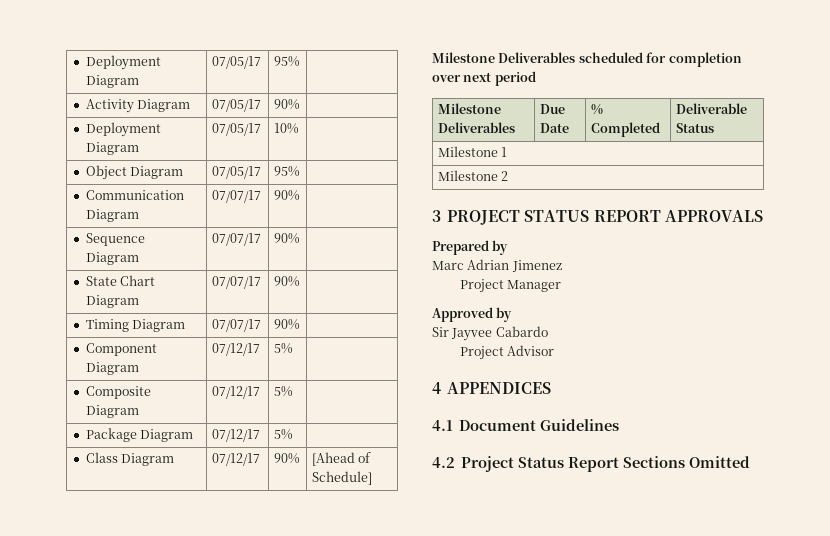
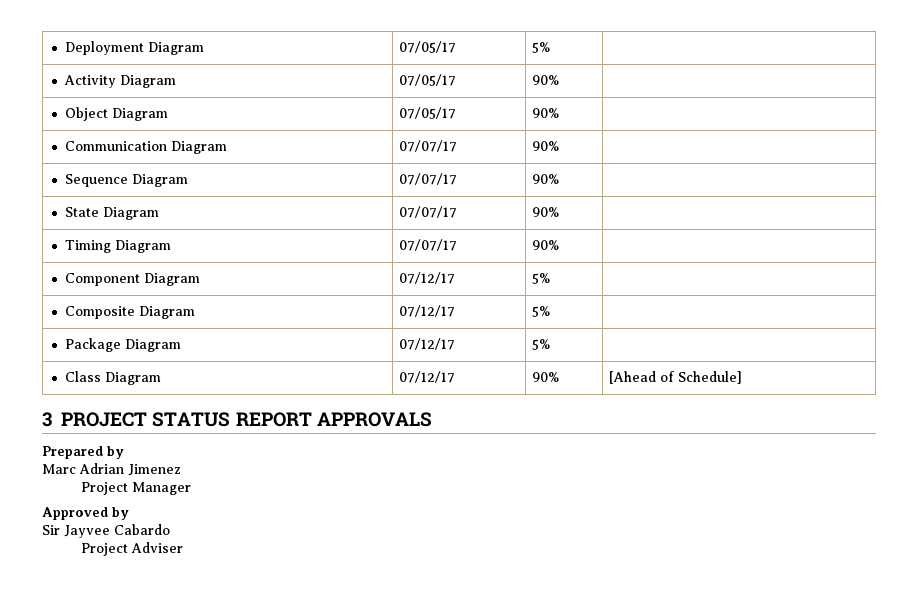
[85,55,161,70] [85,75,139,88] [211,56,261,69] [273,56,300,67] Deployment Diagram | 07/05/17 | 95% -> [64,41,204,55] [399,41,457,53] [532,42,551,53] Deployment Diagram | 07/05/17 | 5%
[85,122,161,137] [85,142,139,155] [211,123,261,136] [273,123,299,134] // Deployment Diagram | 07/05/17 | 10% | -> (560, 80) none
[273,166,300,177] 95% -> [532,108,560,118] 90%
[120,275,156,286] Chart -> (99, 212) none
[432,52,742,67] [432,71,536,86] [437,103,501,114] [437,122,515,133] [539,104,565,114] [539,123,569,133] [590,104,603,115] [590,122,660,137] [675,103,747,114] [675,123,714,133] [437,146,508,157] [437,170,509,181] // Milestone Deliverables scheduled for completion over next period // Milestone Deliverables | Due Date | % Completed | Deliverable Status // Milestone 1 // Milestone 2 -> (743, 377) none
[506,345,554,356] [432,382,552,394] [432,419,620,431] [432,456,751,472] Advisor // 4 APPENDICES // 4.1 Document Guidelines // 4.2 Project Status Report Sections Omitted -> [130,542,183,553] Adviser

